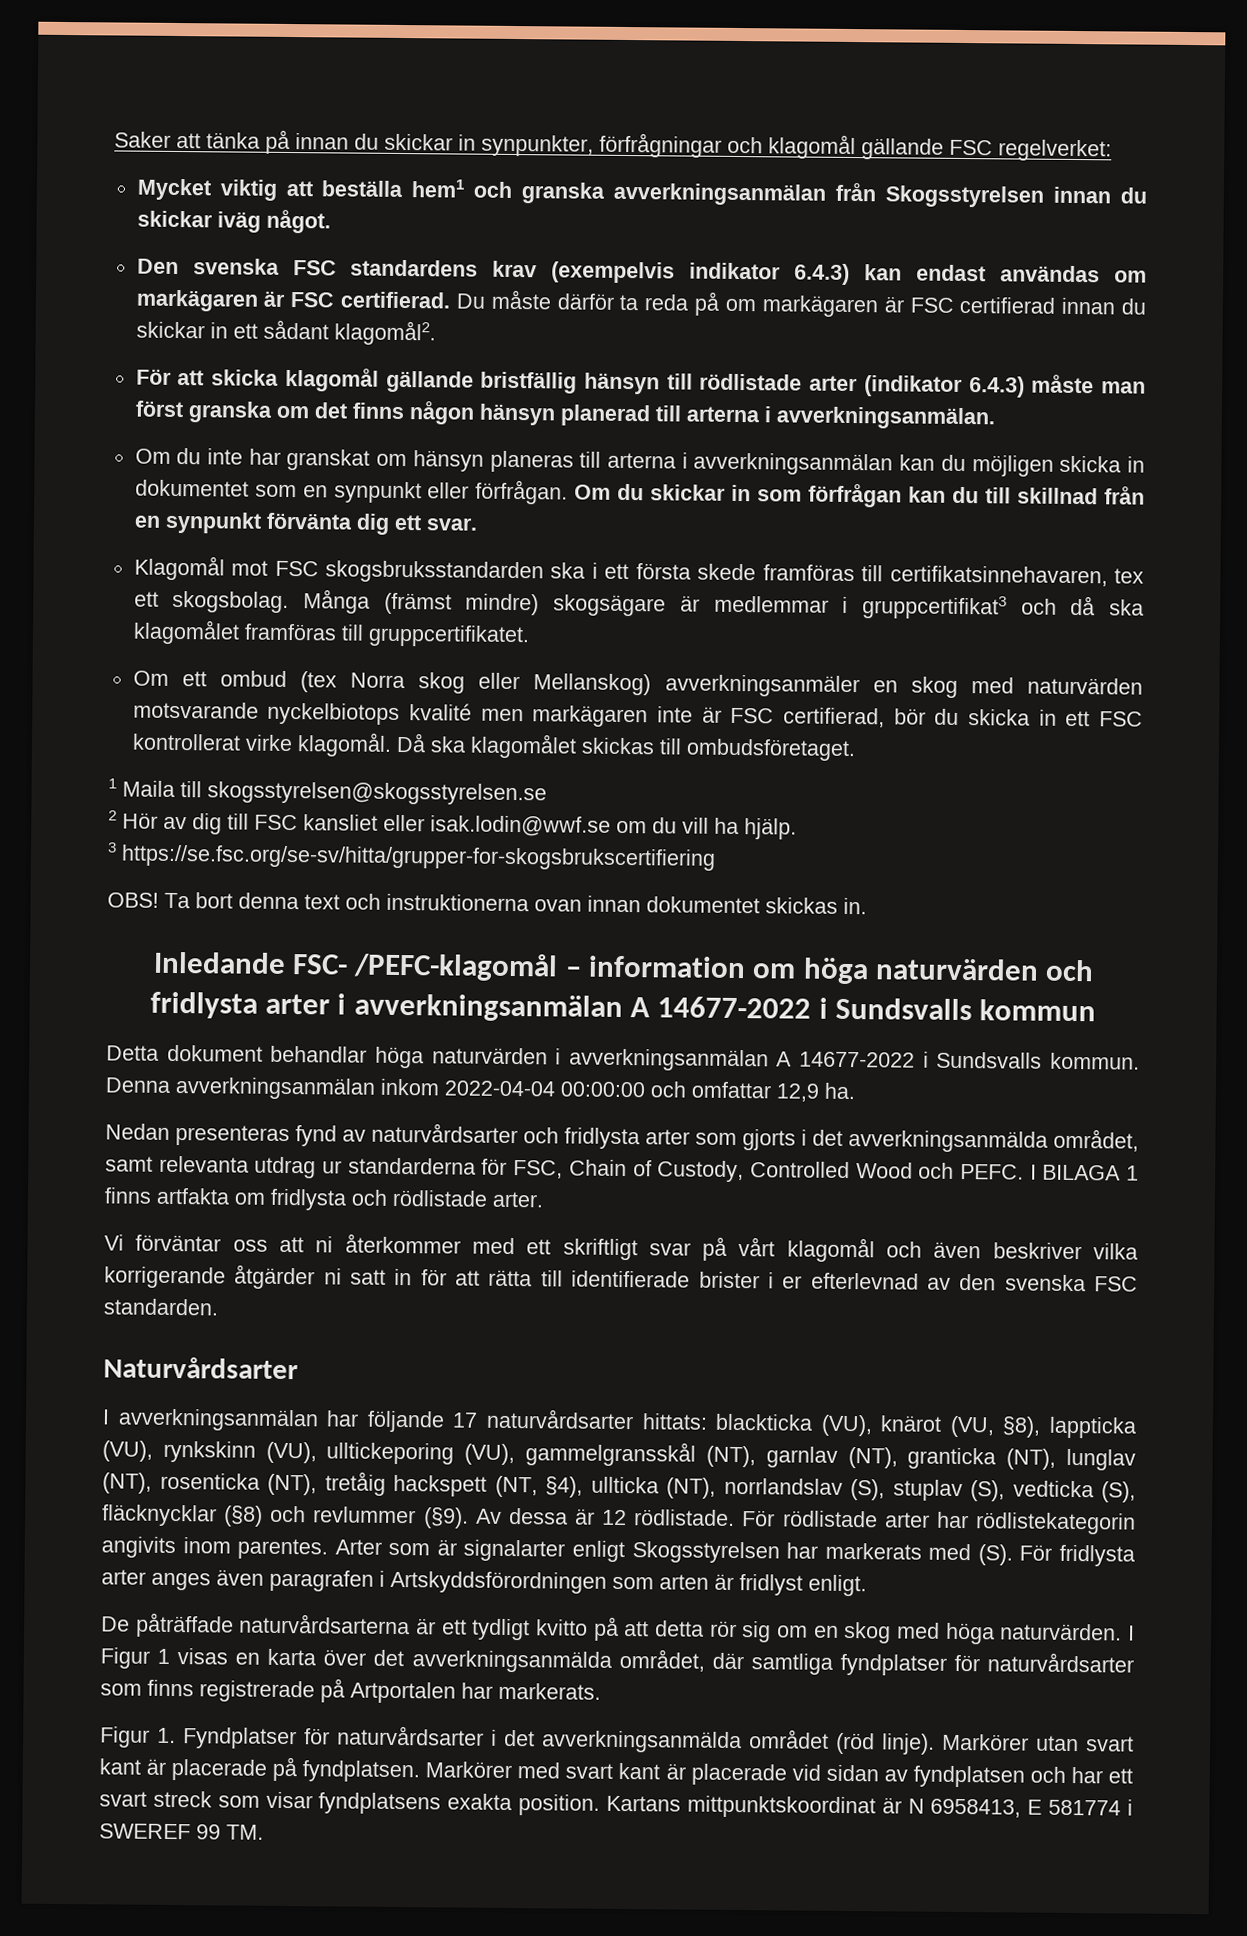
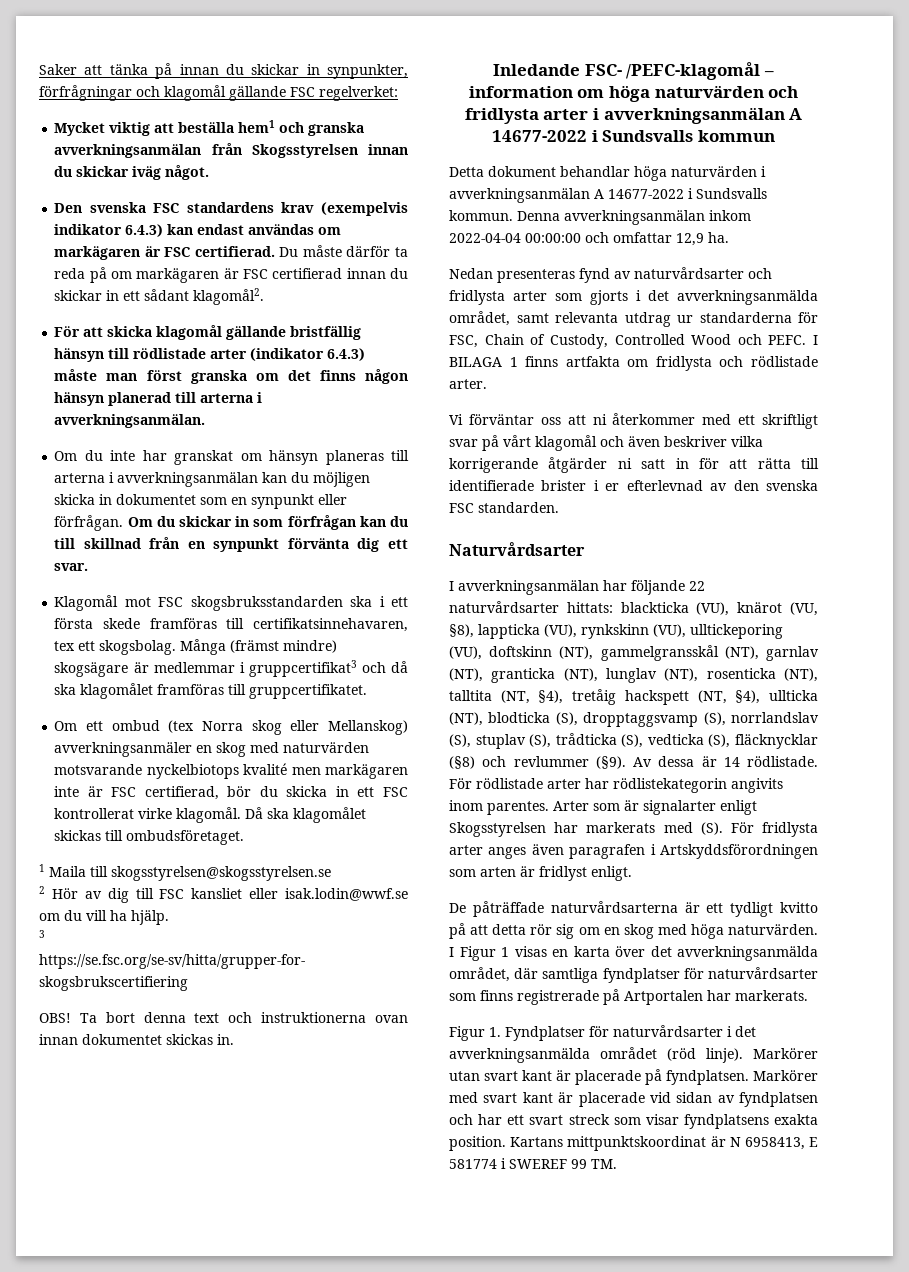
[452,1412,479,1428] 17 -> [689,581,705,591] 22
(516, 1454) none -> [489,646,594,660] doftskinn (NT),
(317, 1484) none -> [449,690,564,704] talltita (NT, §4),
(716, 1488) none -> [488,712,726,727] blodticka (S), dropptaggsvamp (S),
(1005, 1491) none -> [555,733,644,748] trådticka (S),
[602,1509,628,1526] 12 -> [723,757,740,767] 14

